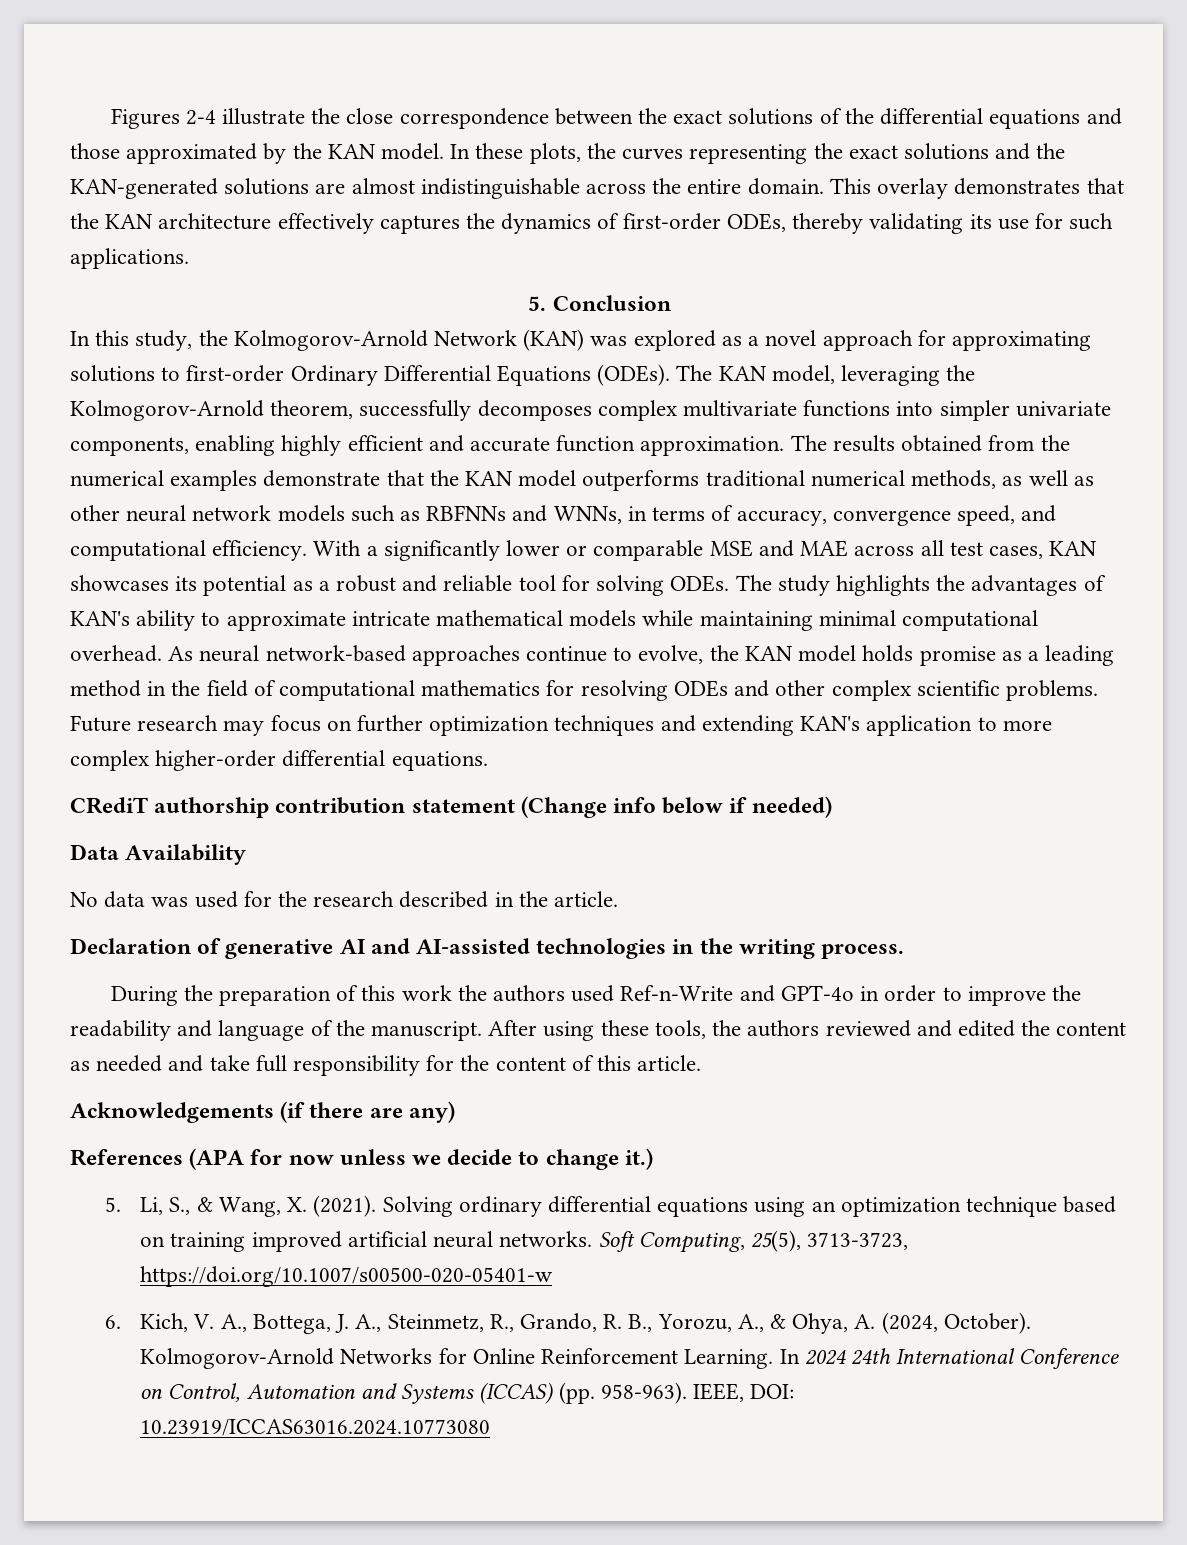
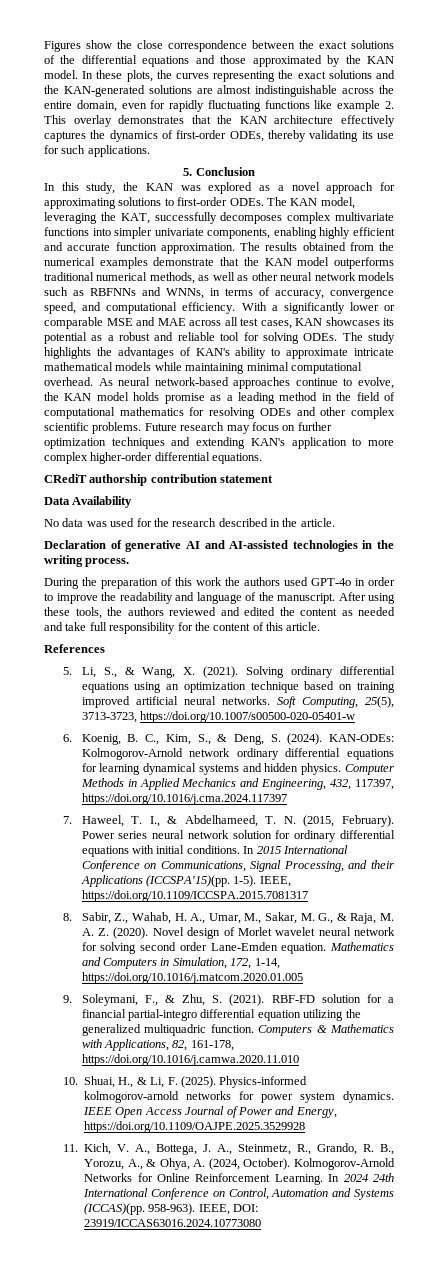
[185,108,306,125] 2-4 illustrate -> [86,40,112,49] show
[747,178,824,195] domain. -> [76,100,394,112] domain, even for rapidly fluctuating functions like example 2.
[233,329,585,351] Kolmogorov-Arnold Network (KAN) -> [145,183,173,191] KAN
[290,364,671,386] Ordinary Differential Equations (ODEs). -> [229,198,264,206] ODEs.
[70,400,354,421] Kolmogorov-Arnold theorem, -> [120,213,150,224] KAT,
[520,796,832,818] (Change info below if needed) -> (274, 479) none
[620,985,775,1002] Ref-n-Write and -> (308, 581) none
[70,1101,455,1123] [70,1148,653,1170] Acknowledgements (if there are any) // References (APA for now unless we decide to change it.) -> [44,644,105,653] References
(122, 1322) none -> [81,733,395,745] [81,748,394,760] [81,763,394,775] [80,778,394,790] [81,793,287,805] [62,815,395,827] [81,830,395,842] [81,845,348,857] [81,860,395,872] [80,875,291,887] [81,890,308,902] [62,912,395,924] [81,927,395,939] [81,942,395,954] [81,957,280,969] [81,972,303,984] [62,994,395,1006] [81,1009,361,1021] [81,1024,395,1036] [81,1039,234,1051] [81,1054,299,1066] [62,1076,308,1088] [84,1091,394,1103] [83,1106,337,1118] [84,1121,306,1133] [62,1144,78,1152] Koenig, B. C., Kim, S., & Deng, S. (2024). KAN-ODEs: Kolmogorov-Arnold network ordinary differential equations for learning dynamical systems and hidden physics. Computer Methods in Applied Mechanics and Engineering, 432, 117397, https://doi.org/10.1016/j.cma.2024.117397 // 7. Haweel, T. I., & Abdelhameed, T. N. (2015, February). Power series neural network solution for ordinary differential equations with initial conditions. In 2015 International Conference on Communications, Signal Processing, and their Applications (ICCSPA'15)(pp. 1-5). IEEE, https://doi.org/10.1109/ICCSPA.2015.7081317 // 8. Sabir, Z., Wahab, H. A., Umar, M., Sakar, M. G., & Raja, M. A. Z. (2020). Novel design of Morlet wavelet neural network for solving second order Lane-Emden equation. Mathematics and Computers in Simulation, 172, 1-14, https://doi.org/10.1016/j.matcom.2020.01.005 // 9. Soleymani, F., & Zhu, S. (2021). RBF-FD solution for a financial partial-integro differential equation utilizing the generalized multiquadric function. Computers & Mathematics with Applications, 82, 161-178, https://doi.org/10.1016/j.camwa.2020.11.010 // 10. Shuai, H., & Li, F. (2025). Physics-informed kolmogorov-arnold networks for power system dynamics. IEEE Open Access Journal of Power and Energy, https://doi.org/10.1109/OAJPE.2025.3529928 // 11.
[479,1382,595,1404] (ICCAS) (pp. -> [84,1203,146,1215] (ICCAS)(pp.
[140,1419,491,1436] 10.23919/ICCAS63016.2024.10773080 -> [84,1219,262,1227] 23919/ICCAS63016.2024.10773080

